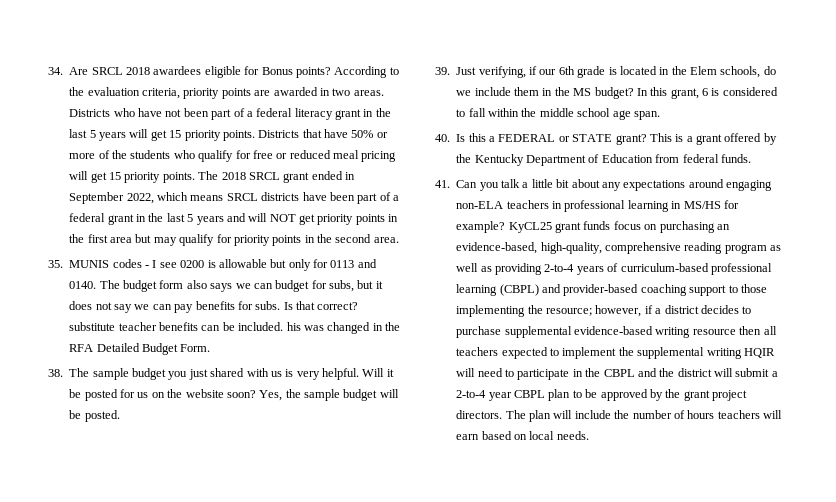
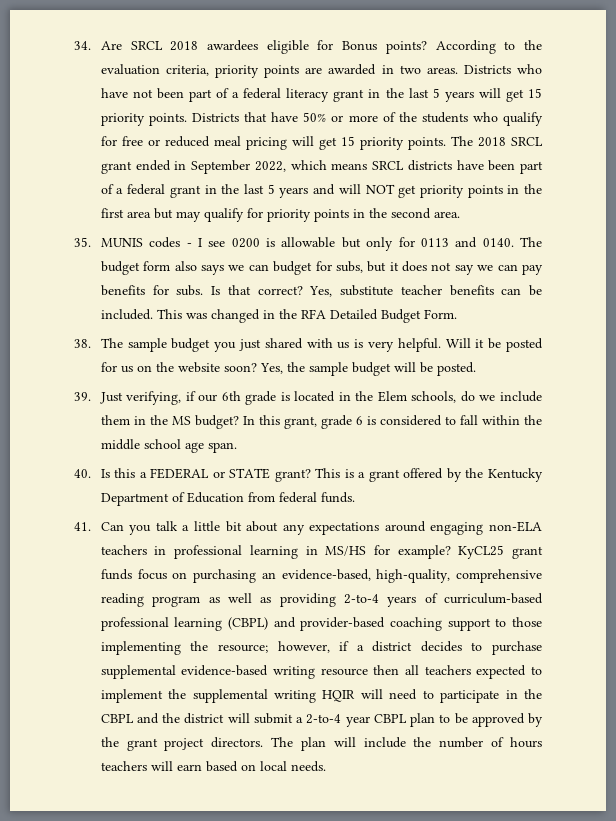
(359, 306) none -> [309,286,333,297] Yes,
[286,322,301,331] his -> [156,309,182,319] This
(699, 93) none -> [320,415,352,429] grade

